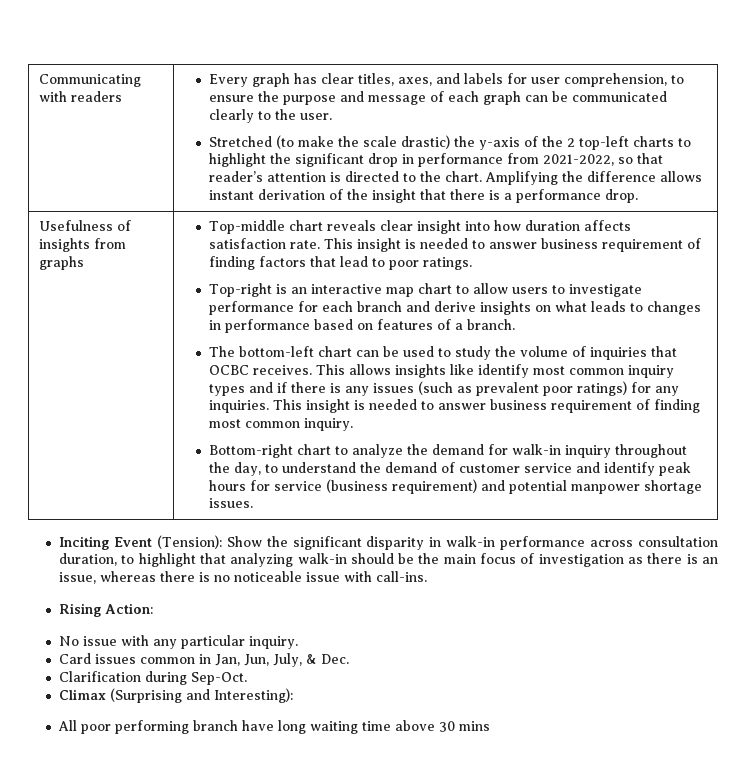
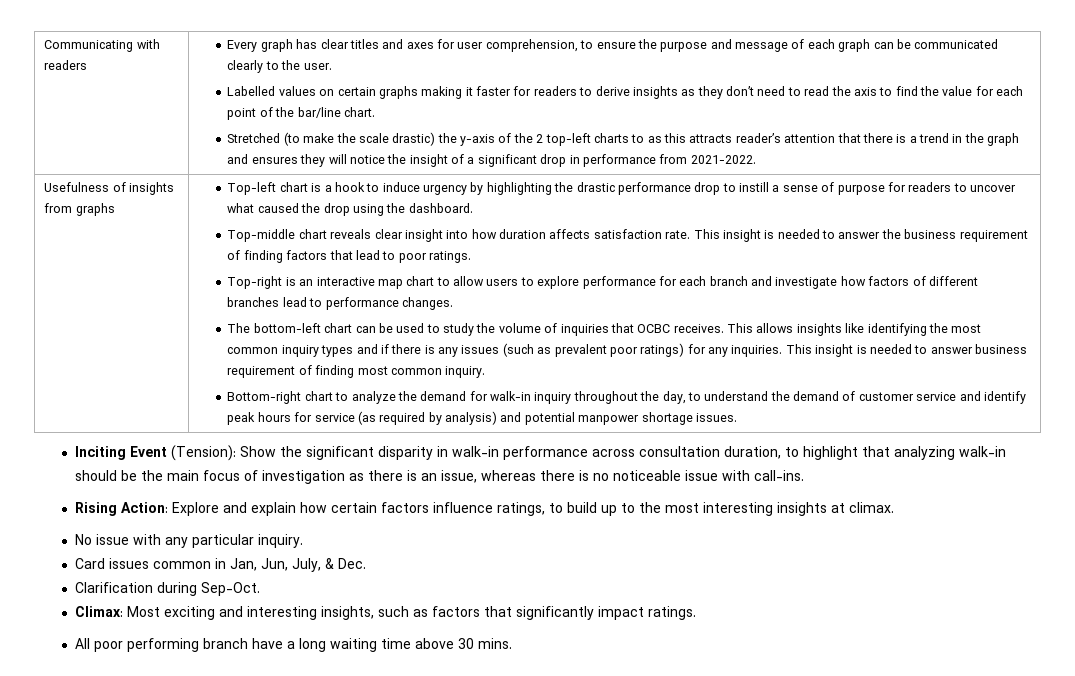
[357,73,503,86] titles, axes, and labels -> [349,39,434,49] titles and axes
(332, 116) none -> [227,86,1024,99] [227,107,375,120] // Labelled values on certain graphs making it faster for readers to derive insights as they don’t need to read the axis to find the value for each point of the bar/line chart.
[208,153,291,167] highlight the -> [647,133,1020,146] [227,154,475,167] as this attracts reader’s attention that there is a trend in the graph and ensures they will notice the insight of a
[542,153,663,166] [208,171,702,185] [208,189,638,203] 2021-2022, so that reader’s attention is directed to the chart. Amplifying the difference allows instant derivation of the insight that there is a performance drop. -> [690,155,756,164] 2021-2022.
(85, 263) none -> [227,182,1017,195] [227,203,473,216] Top-left chart is a hook to induce urgency by highlighting the drastic performance drop to instill a sense of purpose for readers to uncover what caused the drop using the dashboard. //
(537, 245) none -> [881,229,901,239] the
[568,284,642,297] investigate -> [537,276,580,289] explore
[433,301,701,315] [208,319,515,333] derive insights on what leads to changes in performance based on features of a branch. -> [775,276,978,289] [227,297,453,310] investigate how factors of different branches lead to performance changes.
[477,364,529,378] identify -> [867,323,948,336] identifying the
[325,479,477,494] (business requirement) -> [357,411,498,425] (as required by analysis)
(153, 608) none -> [171,502,894,516] Explore and explain how certain factors influence ratings, to build up to the most interesting insights at climax.
[58,688,293,703] Climax (Surprising and Interesting): -> [74,606,696,620] Climax: Most exciting and interesting insights, such as factors that significantly impact ratings.
(274, 725) none -> [286,641,295,649] a
[458,721,490,731] mins -> [477,638,512,649] mins.

